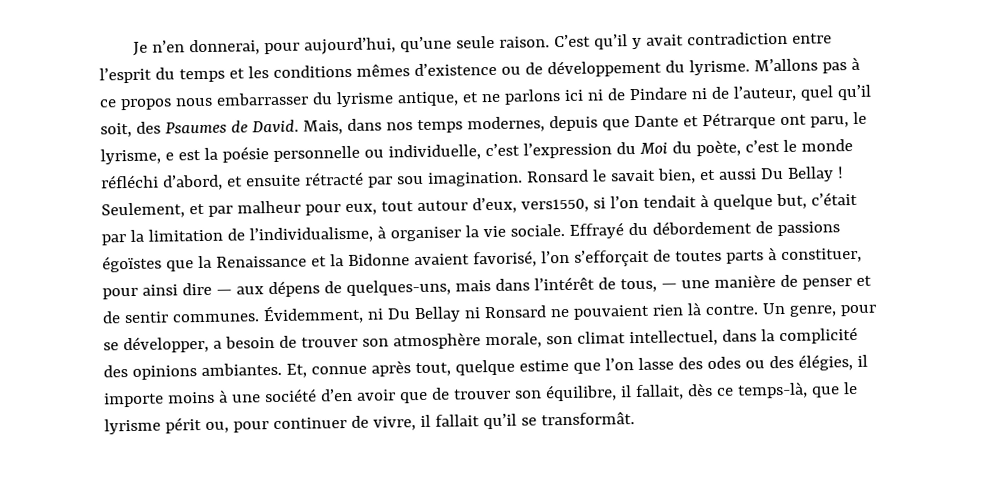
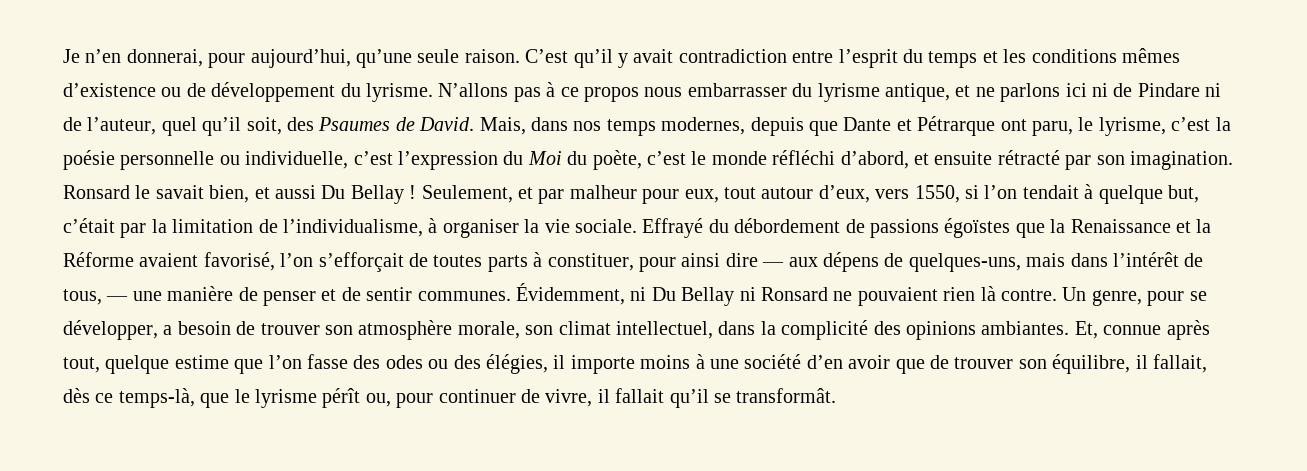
[753,58,818,72] M’allons -> [438,83,509,97] N’allons
[164,150,201,161] e est -> [1171,117,1211,131] c’est
[396,175,424,185] sou -> [1096,155,1125,165] son
[520,198,589,213] vers1550, -> [875,185,960,203] vers 1550,
[347,253,410,266] Bidonne -> [63,252,134,267] Réforme
[637,357,674,371] lasse -> [307,354,348,369] fasse
[164,417,202,434] périt -> [322,388,361,408] pérît

